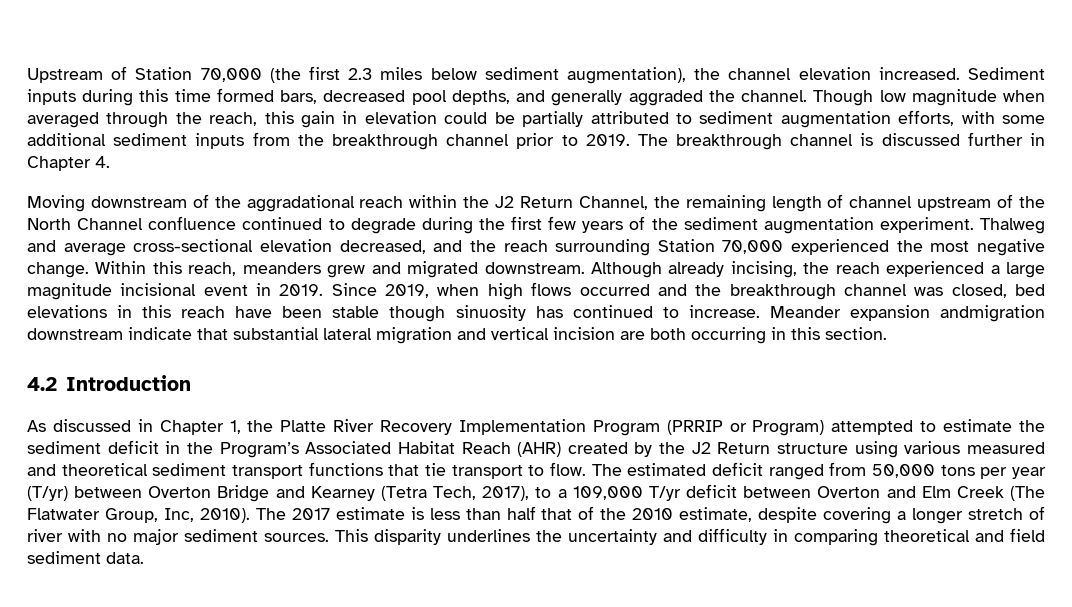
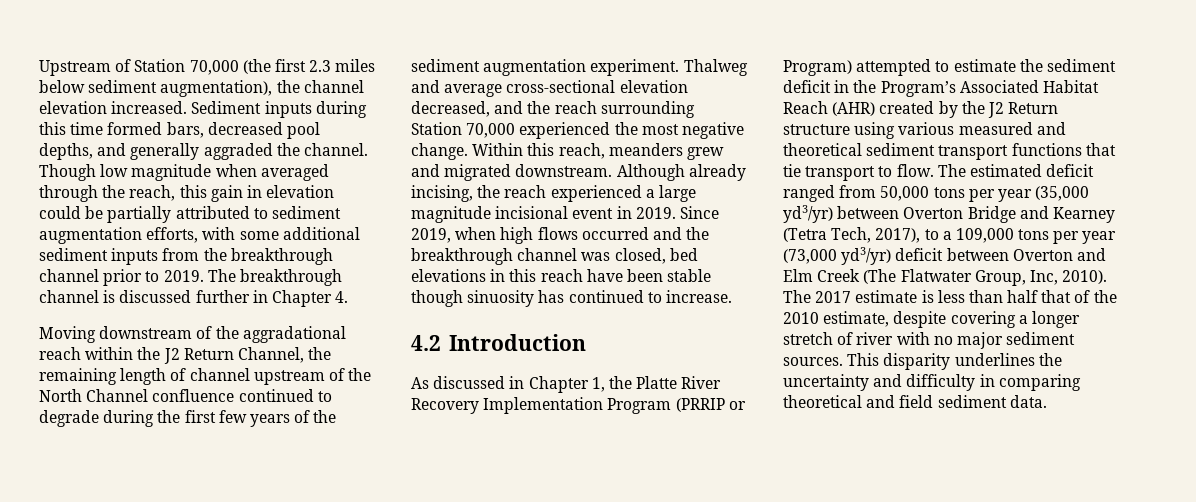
[769,305,1046,322] [27,327,887,344] Meander expansion andmigration downstream indicate that substantial lateral migration and vertical incision are both occurring in this section. -> (732, 296) none
[27,486,68,501] (T/yr) -> [1035,186,1090,201] [783,205,833,223] (35,000 yd3/yr)
[648,486,681,501] T/yr -> [1018,229,1117,244] [783,247,892,265] tons per year (73,000 yd3/yr)

